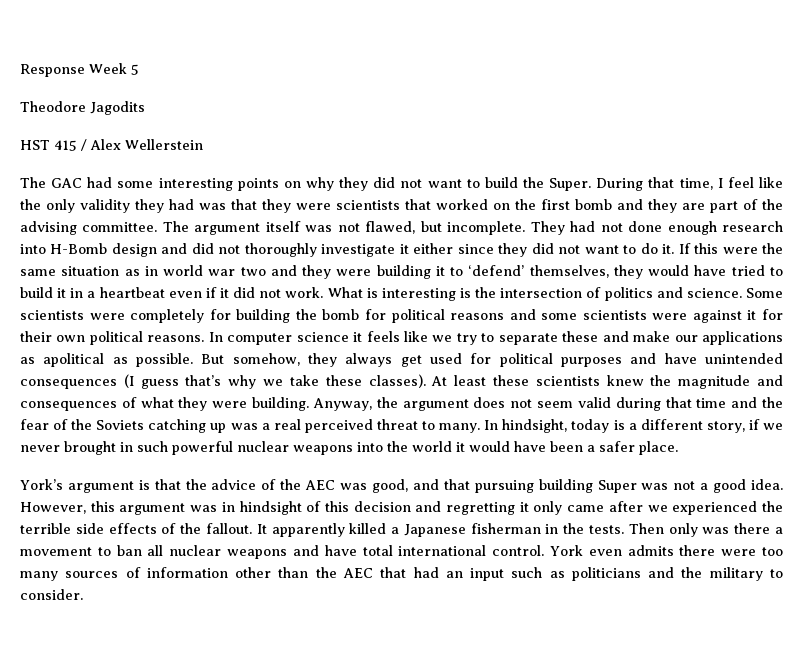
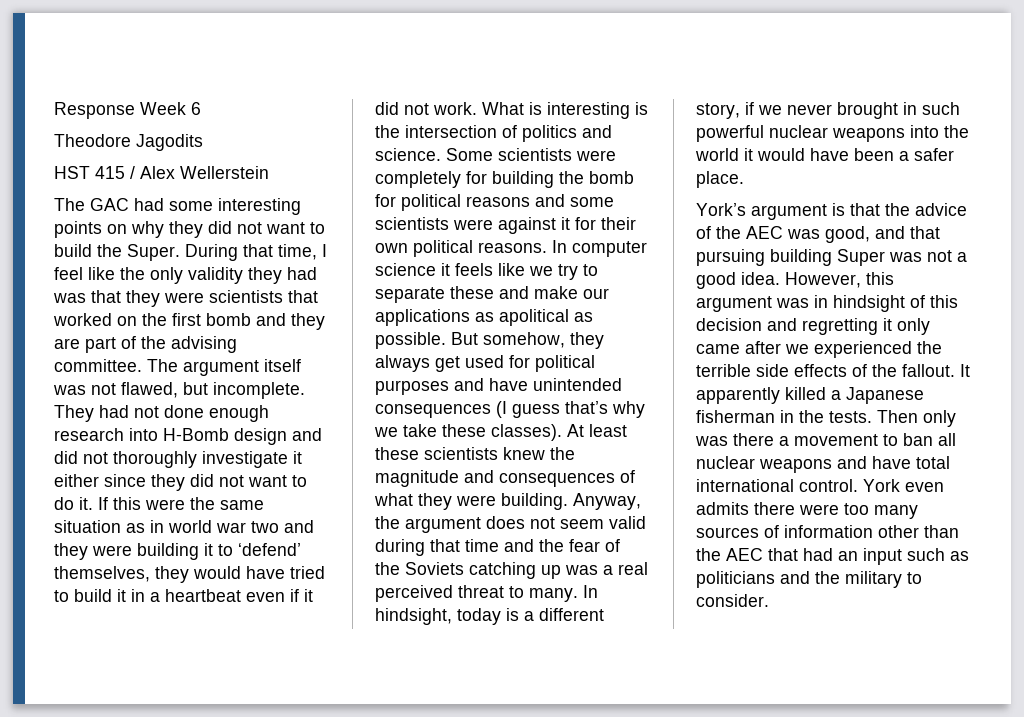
[131,64,139,75] 5 -> [191,102,201,115] 6

